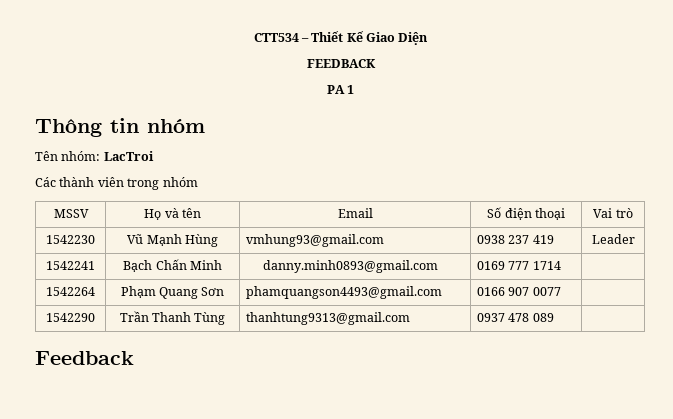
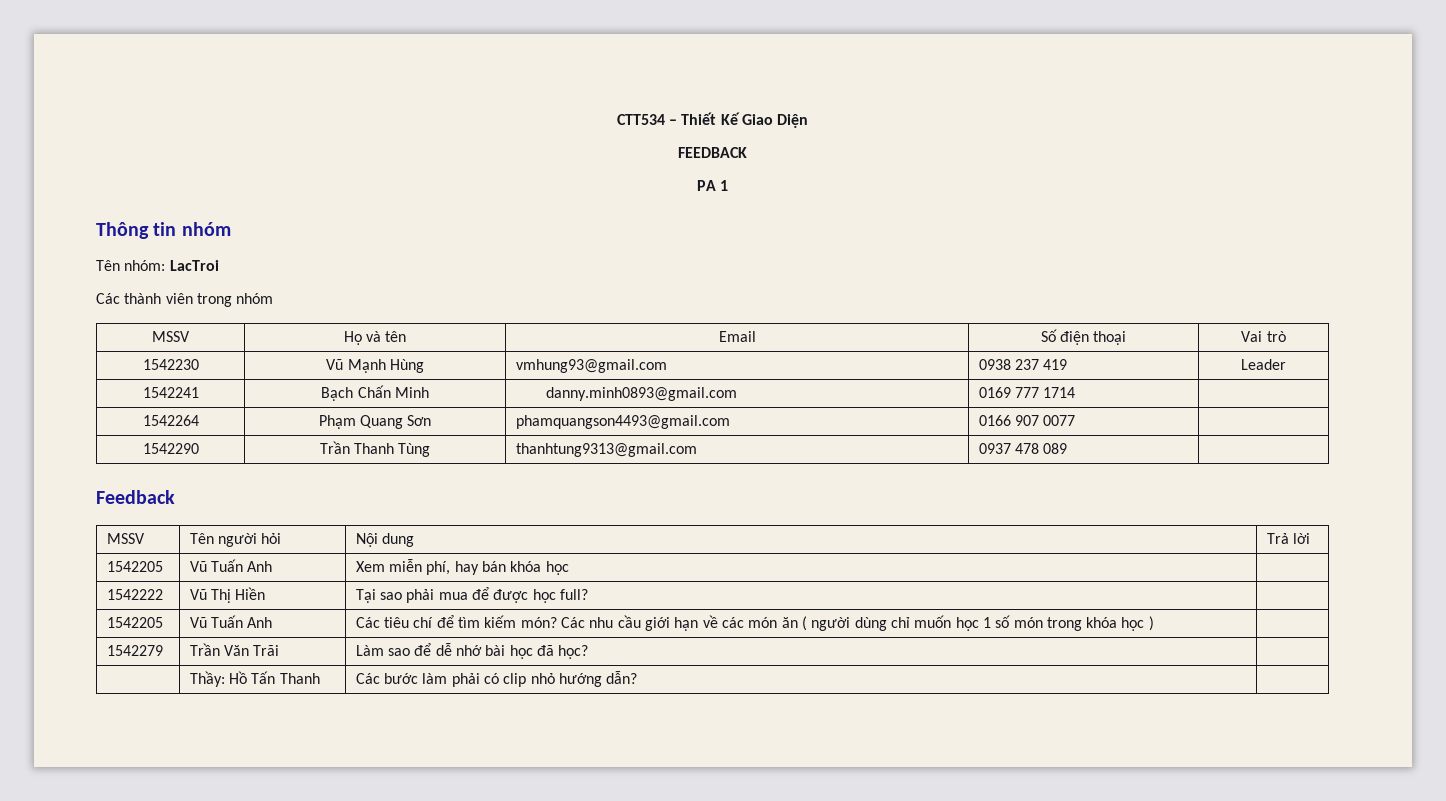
(134, 358) none -> [106,533,145,544] [189,533,282,547] [355,533,415,547] [1266,533,1311,544] [106,561,163,572] [189,559,273,572] [355,559,569,575] [106,589,163,600] [189,587,266,603] [355,587,589,603] [106,617,163,628] [189,615,273,628] [355,615,1154,631] [106,645,163,656] [189,643,280,656] [355,643,589,659] [189,671,320,687] [355,671,638,687] // MSSV | Tên người hỏi | Nội dung | Trả lời // 1542205 | Vũ Tuấn Anh | Xem miễn phí, hay bán khóa học | // 1542222 | Vũ Thị Hiền | Tại sao phải mua để được học full? | // 1542205 | Vũ Tuấn Anh | Các tiêu chí để tìm kiếm món? Các nhu cầu giới hạn về các món ăn ( người dùng chỉ muốn học 1 số món trong khóa học ) | // 1542279 | Trần Văn Trãi | Làm sao để dễ nhớ bài học đã học? | // | Thầy: Hồ Tấn Thanh | Các bước làm phải có clip nhỏ hướng dẫn? |

